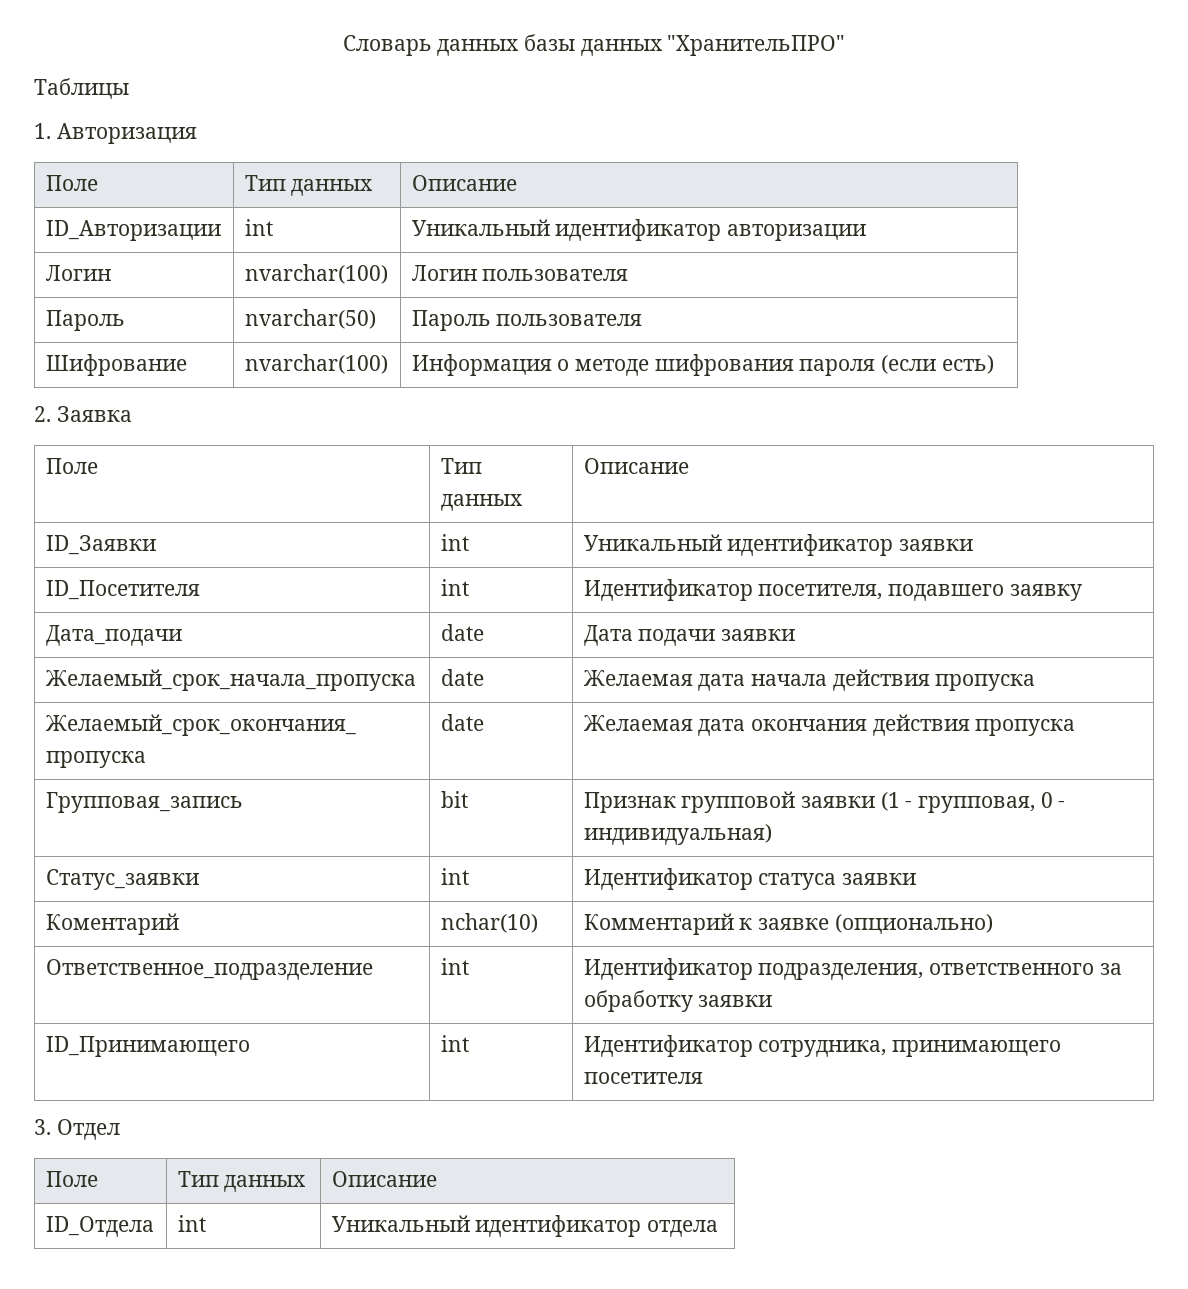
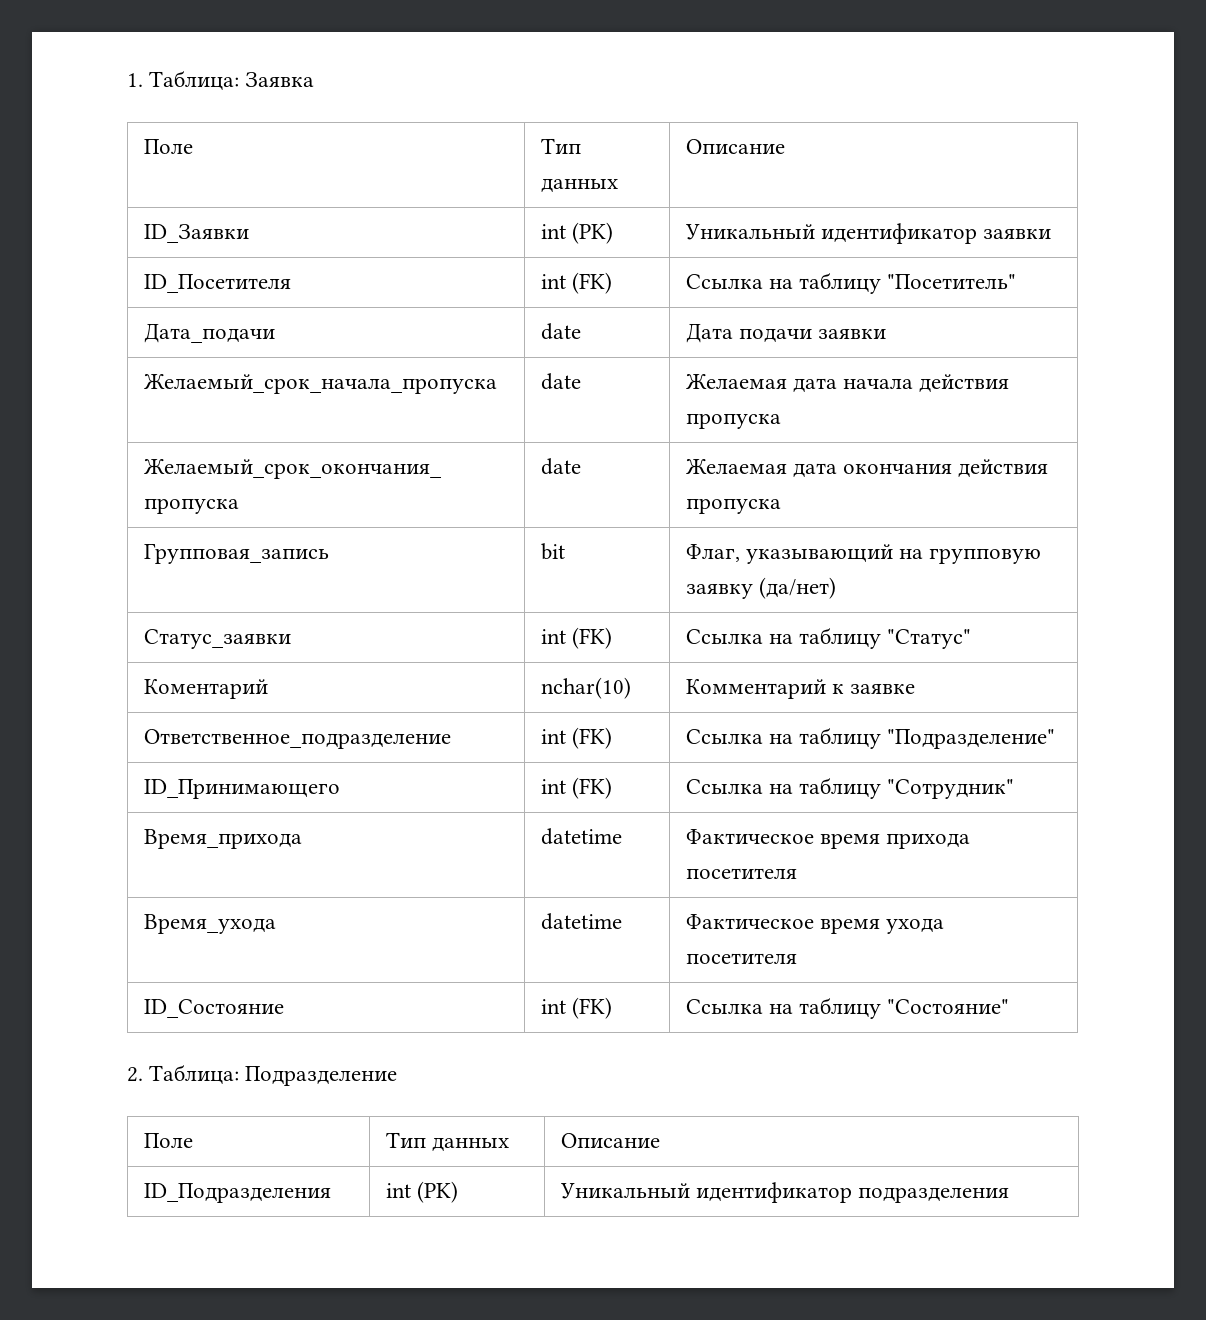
[342,34,846,56] [34,78,129,99] [34,123,197,144] [45,175,98,191] [244,175,374,196] [411,175,517,191] [45,220,221,241] [244,219,273,236] [411,219,867,241] [45,265,111,281] [244,264,388,284] [411,265,629,281] [45,310,125,331] [244,309,376,329] [411,310,643,331] [45,354,187,376] [244,354,388,374] [411,354,994,376] [34,406,51,422] Словарь данных базы данных "ХранительПРО" // Таблицы // 1. Авторизация // Поле | Тип данных | Описание // ID_Авторизации | int | Уникальный идентификатор авторизации // Логин | nvarchar(100) | Логин пользователя // Пароль | nvarchar(50) | Пароль пользователя // Шифрование | nvarchar(100) | Информация о методе шифрования пароля (если есть) // 2. -> [127,70,240,91] 1. Таблица:
(469, 542) none -> [572,222,614,244] (PK)
[583,579,1082,601] | Идентификатор посетителя, подавшего заявку -> [572,272,613,294] [685,272,1017,294] (FK) | Ссылка на таблицу "Посетитель"
[583,791,1066,813] [583,824,772,845] [45,869,199,890] [440,868,469,885] [583,868,917,890] Признак групповой заявки (1 - групповая, 0 - индивидуальная) // Статус_заявки | int | Идентификатор статуса заявки -> [685,544,1042,564] [685,577,837,599] [143,629,291,649] [540,627,613,649] [685,627,972,649] Флаг, указывающий на групповую заявку (да/нет) // Статус_заявки | int (FK) | Ссылка на таблицу "Статус"
[834,914,993,934] (опционально) -> (916, 689) none
[583,958,1122,980] [583,990,773,1012] [45,1036,250,1057] [440,1035,469,1052] [583,1035,1062,1057] [583,1072,703,1084] [34,1119,120,1140] [45,1171,98,1187] [177,1171,307,1192] [331,1171,437,1187] [45,1216,154,1237] [177,1215,206,1232] [331,1215,719,1237] | Идентификатор подразделения, ответственного за обработку заявки // ID_Принимающего | int | Идентификатор сотрудника, принимающего посетителя // 3. Отдел // Поле | Тип данных | Описание // ID_Отдела | int | Уникальный идентификатор отдела -> [572,727,613,749] [685,727,1056,749] [143,779,340,799] [540,777,613,799] [685,777,1015,799] [143,829,302,849] [540,828,622,845] [685,829,971,849] [685,868,797,879] [143,914,276,934] [540,913,622,930] [685,914,945,934] [685,953,797,964] [143,999,284,1018] [540,997,613,1019] [685,997,1010,1019] [127,1064,398,1086] [143,1133,193,1148] [385,1132,510,1152] [560,1133,660,1148] [143,1183,331,1203] [385,1181,459,1203] [559,1182,1010,1203] (FK) | Ссылка на таблицу "Подразделение" // ID_Принимающего | int (FK) | Ссылка на таблицу "Сотрудник" // Время_прихода | datetime | Фактическое время прихода посетителя // Время_ухода | datetime | Фактическое время ухода посетителя // ID_Состояние | int (FK) | Ссылка на таблицу "Состояние" // 2. Таблица: Подразделение // Поле | Тип данных | Описание // ID_Подразделения | int (PK) | Уникальный идентификатор подразделения

